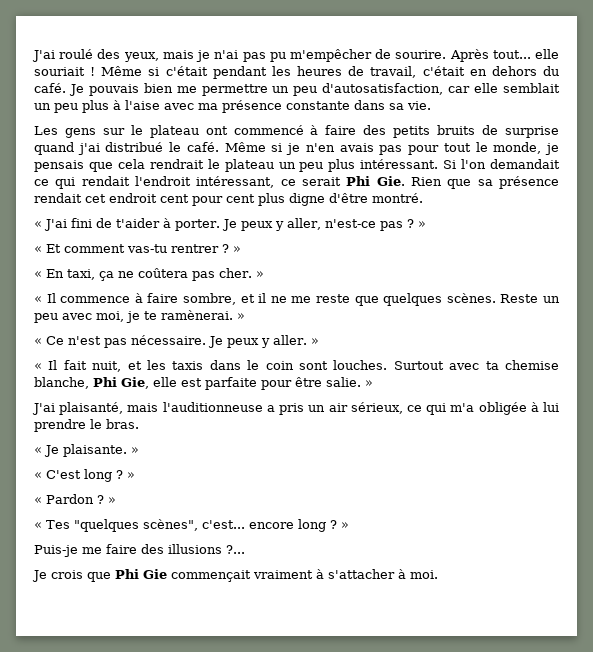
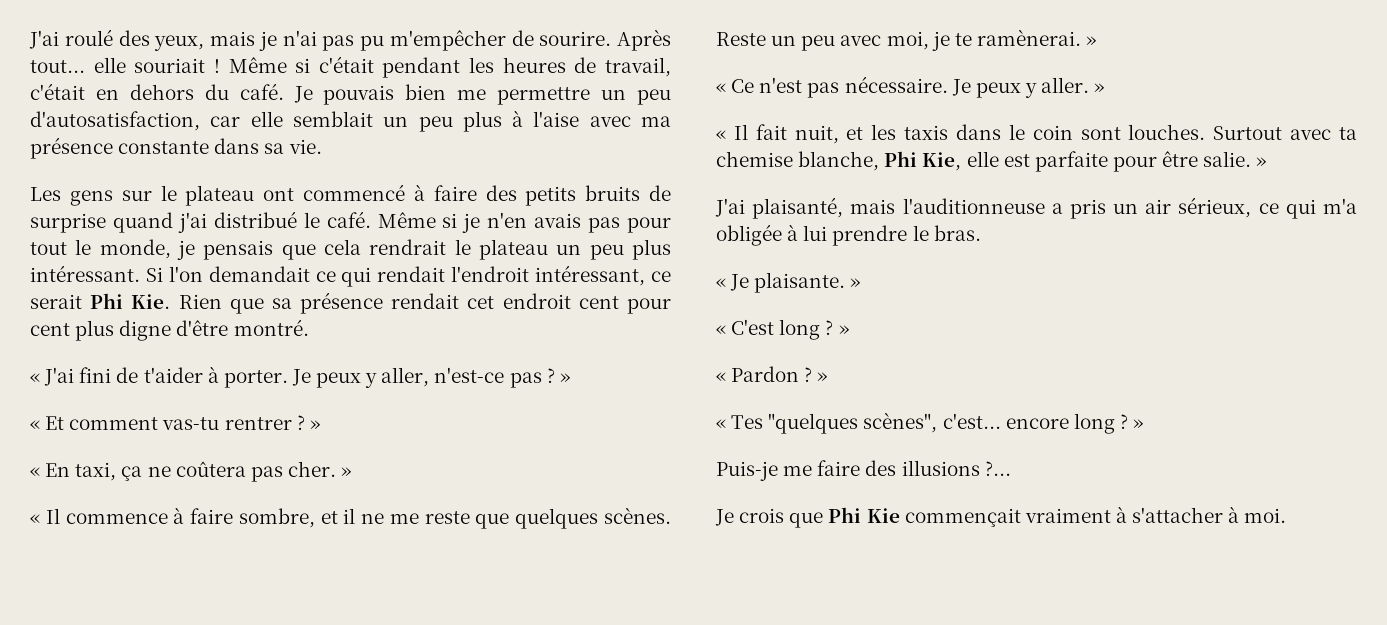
[376,176,405,186] Gie. -> [131,294,171,309] Kie.
[121,377,149,389] Gie, -> [922,152,962,171] Kie,
[143,569,167,579] Gie -> [866,508,900,523] Kie

